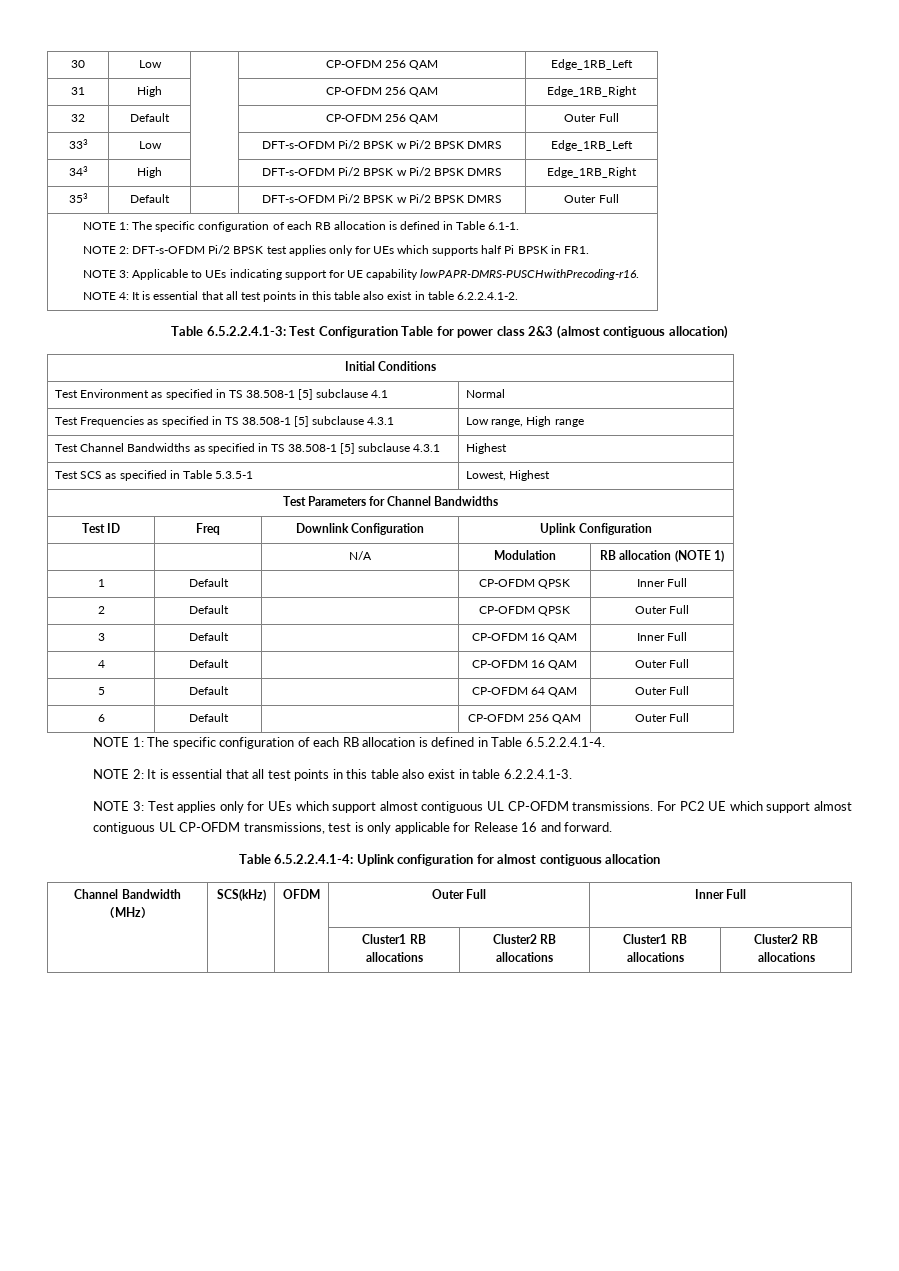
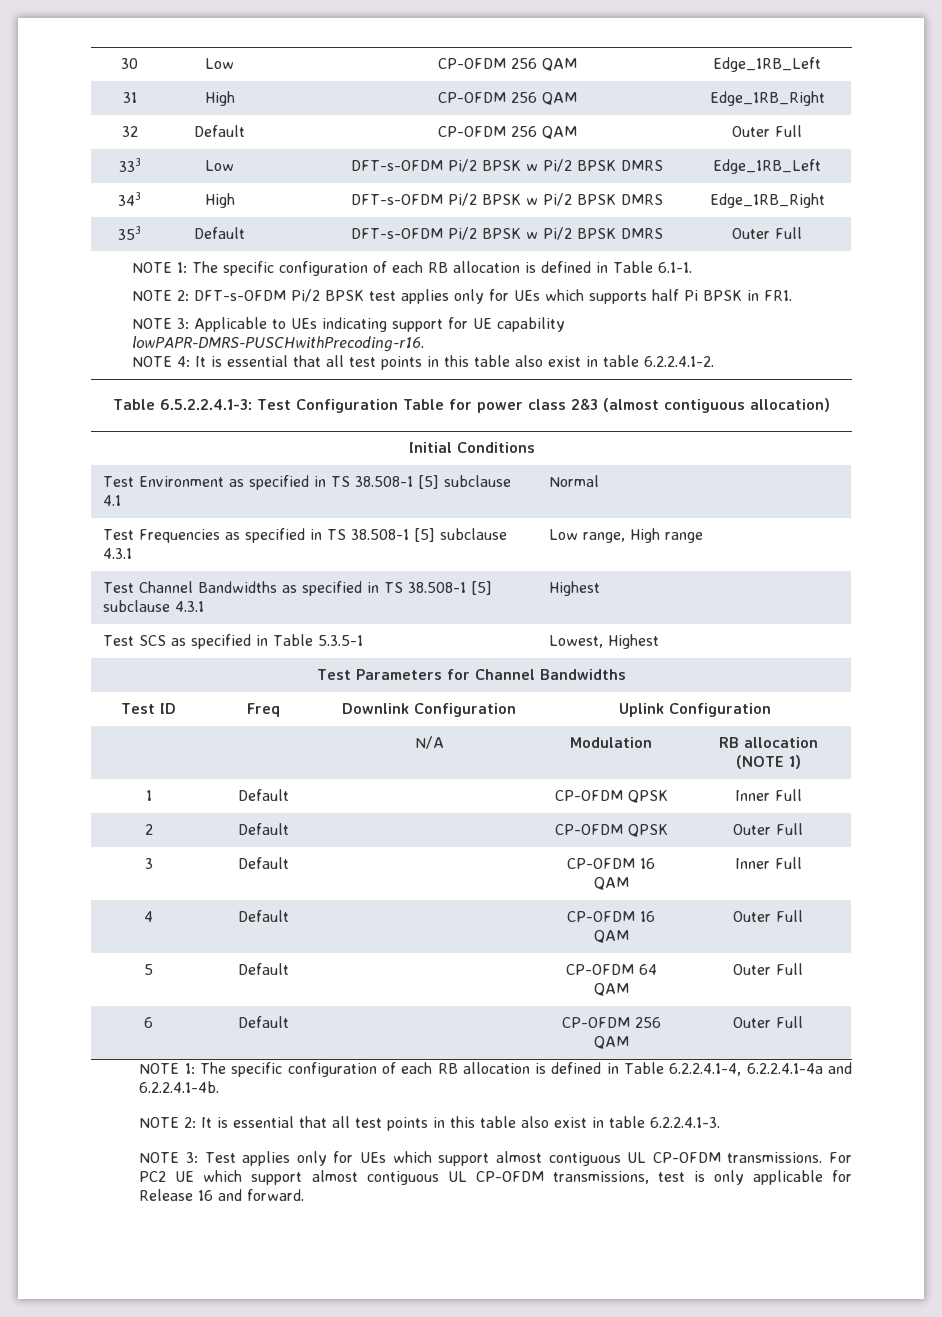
[525,737,605,747] 6.5.2.2.4.1-4. -> [669,1062,852,1076] [139,1081,220,1093] 6.2.2.4.1-4, 6.2.2.4.1-4a and 6.2.2.4.1-4b.
[238,854,661,866] [74,889,181,899] [102,906,153,919] [216,889,266,901] [283,889,320,899] [431,889,487,899] [694,889,747,899] [362,934,426,944] [365,952,423,962] [492,934,557,944] [496,952,553,962] [623,934,687,944] [626,952,684,962] [754,934,818,944] [757,952,815,962] // Table 6.5.2.2.4.1-4: Uplink configuration for almost contiguous allocation // Channel Bandwidth（MHz） | SCS(kHz) | OFDM | Outer Full | Inner Full // | | | Cluster1 RB allocations | Cluster2 RB allocations | Cluster1 RB allocations | Cluster2 RB allocations -> (305, 1195) none

